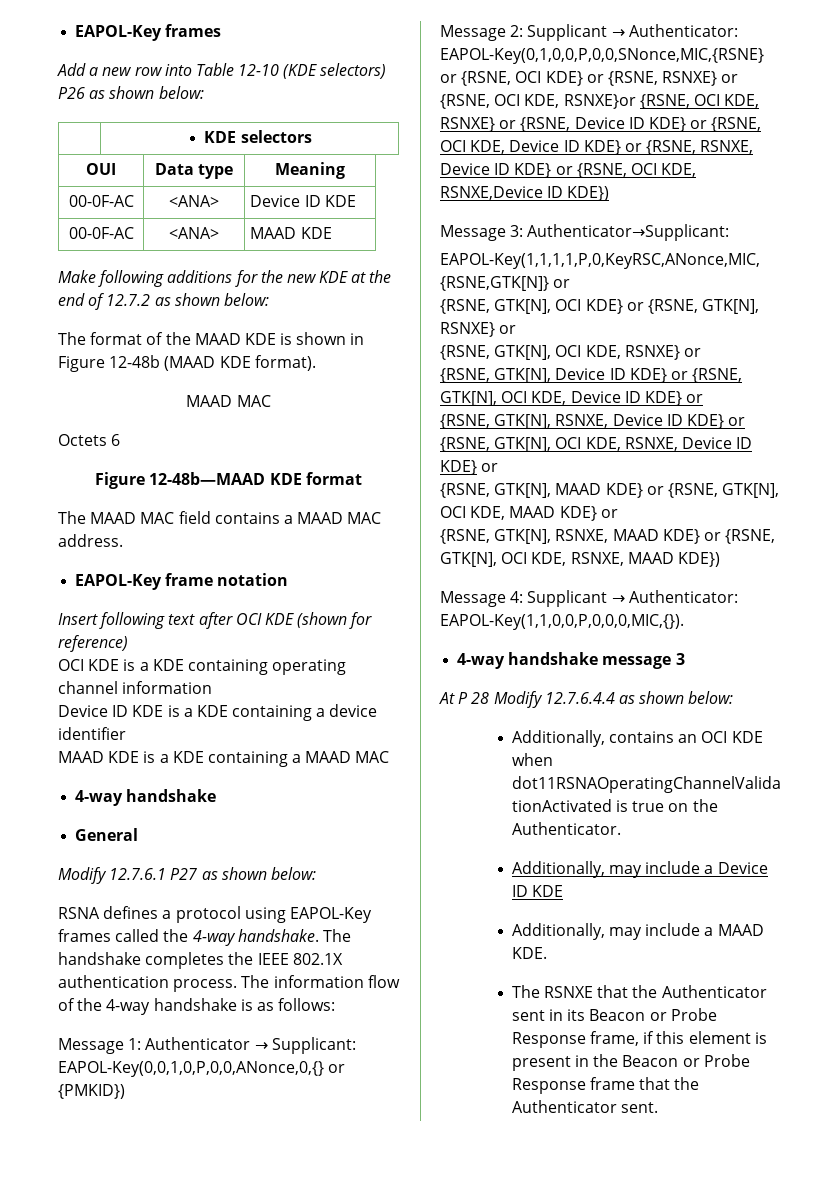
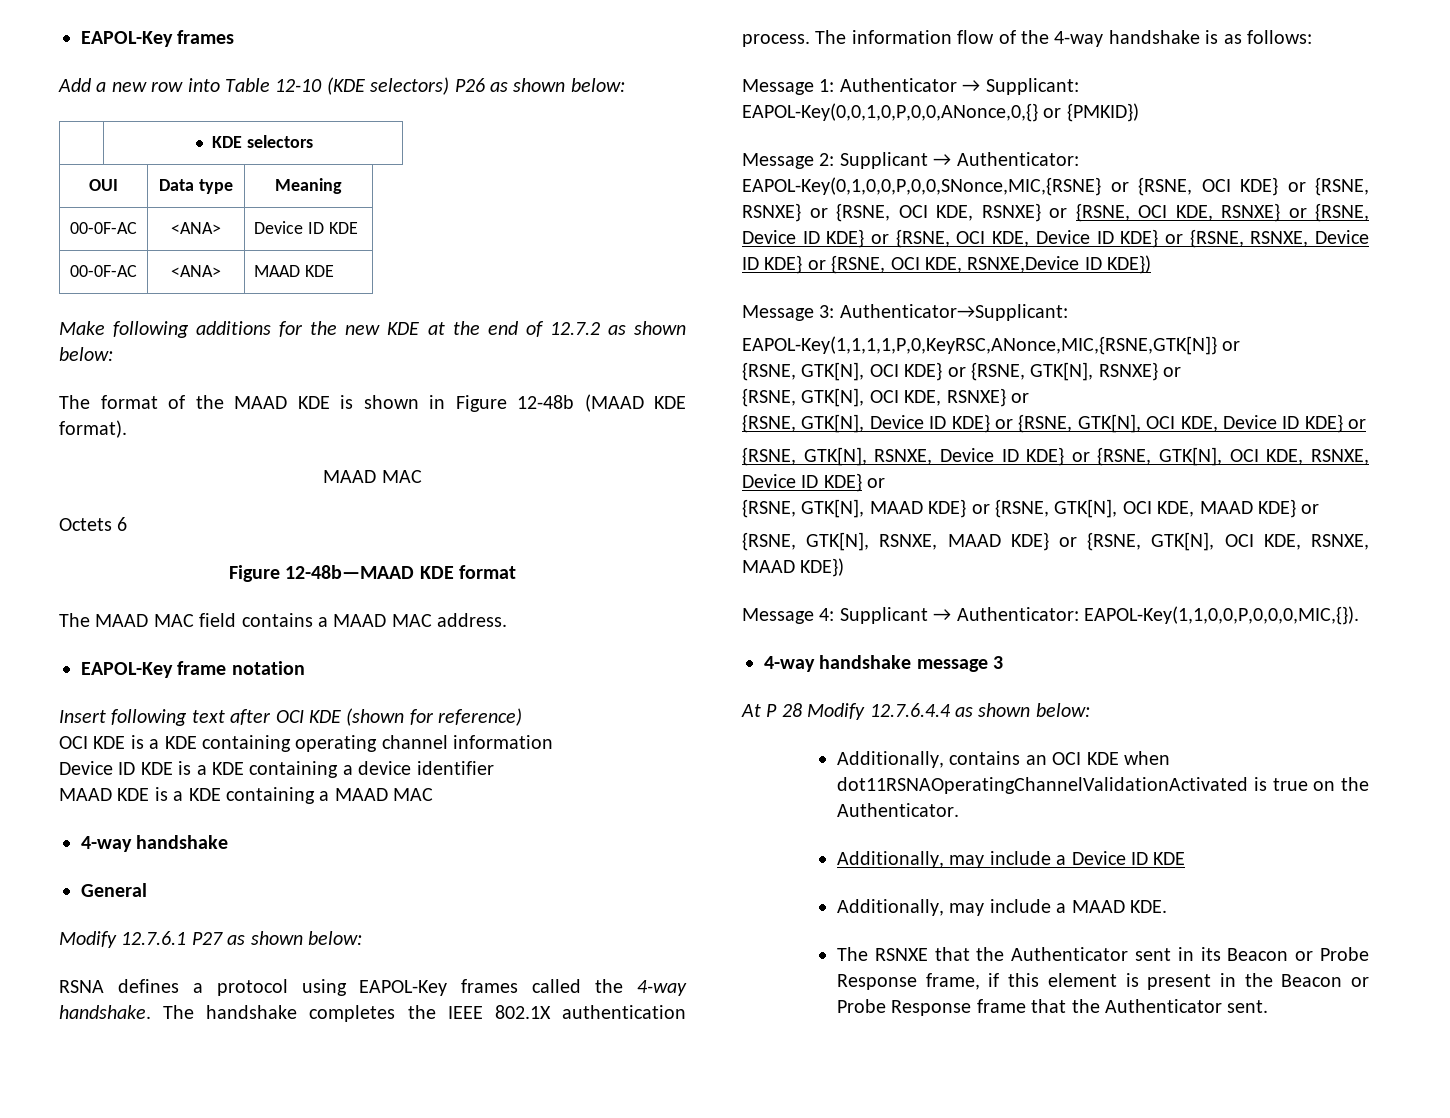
[563,94,636,109] RSNXE}or -> [981,203,1067,222] RSNXE} or

